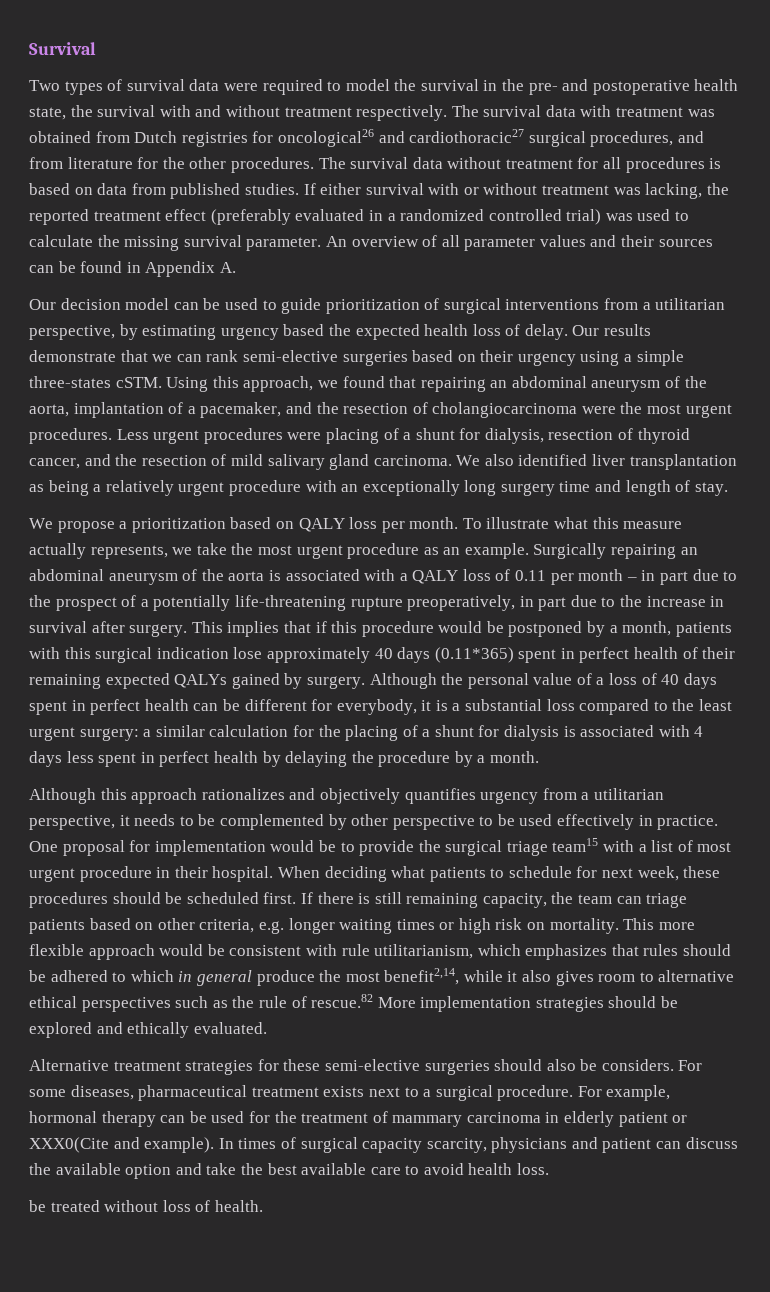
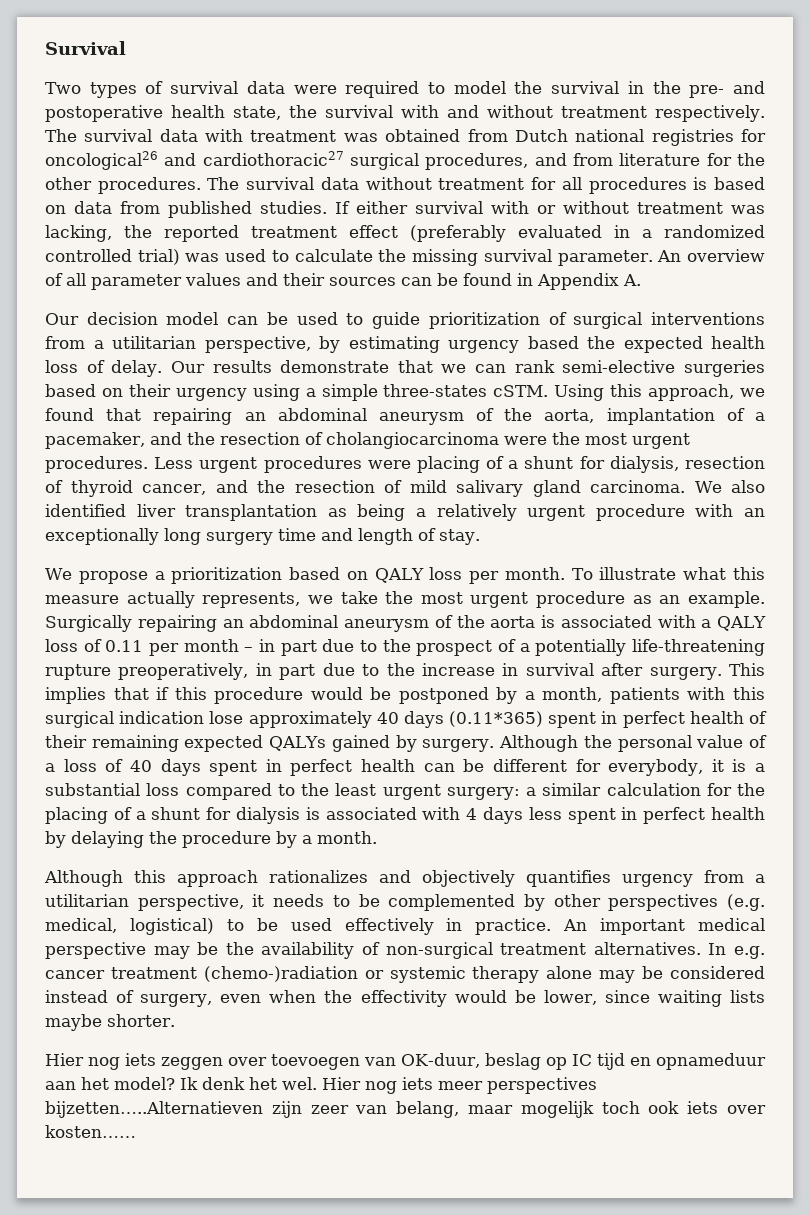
(178, 137) none -> [575,129,645,142] national
[392,815,475,830] perspective -> [608,894,765,911] [45,918,214,935] perspectives (e.g. medical, logistical)
[29,838,732,856] [29,866,721,882] [29,892,688,908] [29,918,695,934] [29,944,732,960] [29,968,735,986] [29,994,679,1012] [29,1022,267,1038] [29,1059,703,1075] [29,1085,671,1101] [29,1111,688,1127] [29,1137,738,1153] [29,1163,550,1179] [29,1200,263,1212] One proposal for implementation would be to provide the surgical triage team15 with a list of most urgent procedure in their hospital. When deciding what patients to schedule for next week, these procedures should be scheduled first. If there is still remaining capacity, the team can triage patients based on other criteria, e.g. longer waiting times or high risk on mortality. This more flexible approach would be consistent with rule utilitarianism, which emphasizes that rules should be adhered to which in general produce the most benefit2,14, while it also gives room to alternative ethical perspectives such as the rule of rescue.82 More implementation strategies should be explored and ethically evaluated. // Alternative treatment strategies for these semi-elective surgeries should also be considers. For some diseases, pharmaceutical treatment exists next to a surgical procedure. For example, hormonal therapy can be used for the treatment of mammary carcinoma in elderly patient or XXX0(Cite and example). In times of surgical capacity scarcity, physicians and patient can discuss the available option and take the best available care to avoid health loss. // be treated without loss of health. -> [563,918,765,935] [45,942,766,959] [45,966,766,983] [45,990,765,1007] [45,1014,175,1031] [45,1053,766,1070] [45,1077,597,1094] [45,1101,766,1118] [45,1125,136,1138] An important medical perspective may be the availability of non-surgical treatment alternatives. In e.g. cancer treatment (chemo-)radiation or systemic therapy alone may be considered instead of surgery, even when the effectivity would be lower, since waiting lists maybe shorter. // Hier nog iets zeggen over toevoegen van OK-duur, beslag op IC tijd en opnameduur aan het model? Ik denk het wel. Hier nog iets meer perspectives bijzetten…..Alternatieven zijn zeer van belang, maar mogelijk toch ook iets over kosten……

